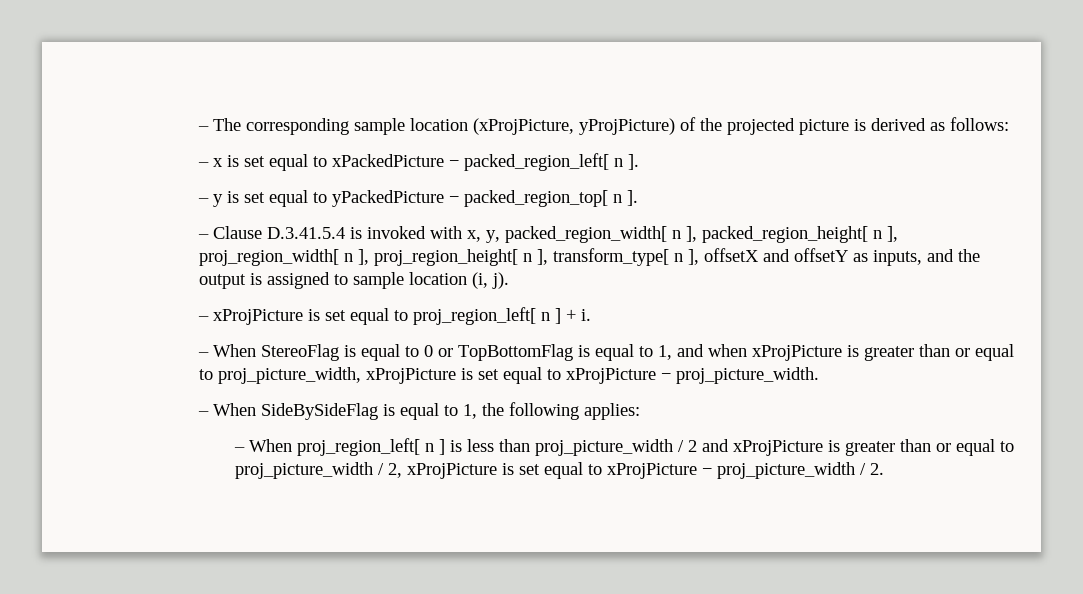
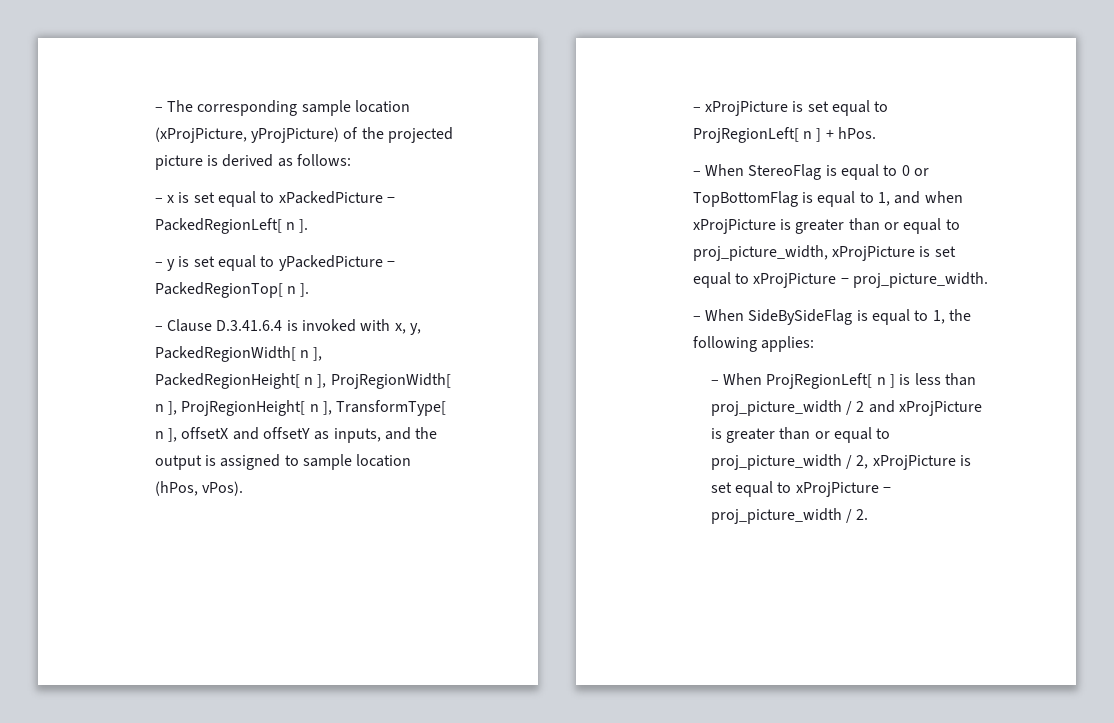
[463,153,609,171] packed_region_left[ -> [154,218,282,234] PackedRegionLeft[
[463,190,608,207] packed_region_top[ -> [154,282,283,298] PackedRegionTop[
[266,227,345,239] D.3.41.5.4 -> [216,320,283,331] D.3.41.6.4
[504,226,898,243] [198,248,669,266] packed_region_width[ n ], packed_region_height[ n ], proj_region_width[ n ], proj_region_height[ n ], transform_type[ -> [154,346,323,362] [154,373,451,389] [154,400,447,416] PackedRegionWidth[ n ], PackedRegionHeight[ n ], ProjRegionWidth[ n ], ProjRegionHeight[ n ], TransformType[
[471,272,509,289] (i, j). -> [154,481,244,496] (hPos, vPos).
[412,307,536,325] proj_region_left[ -> [692,127,799,143] ProjRegionLeft[
[580,309,591,321] i. -> [838,127,877,139] hPos.
[296,438,420,456] proj_region_left[ -> [766,373,873,389] ProjRegionLeft[

